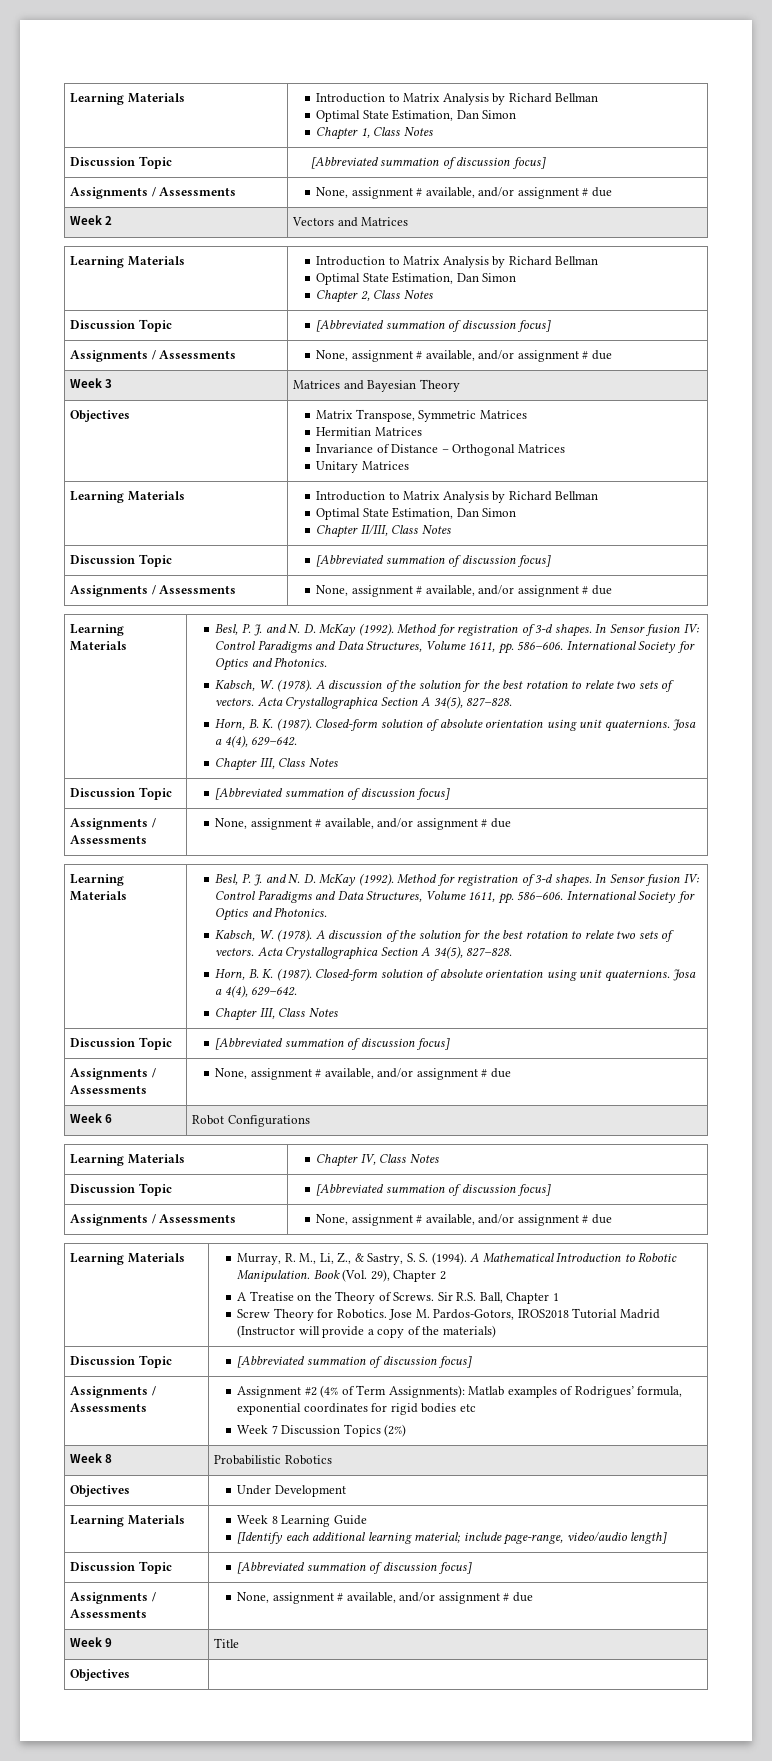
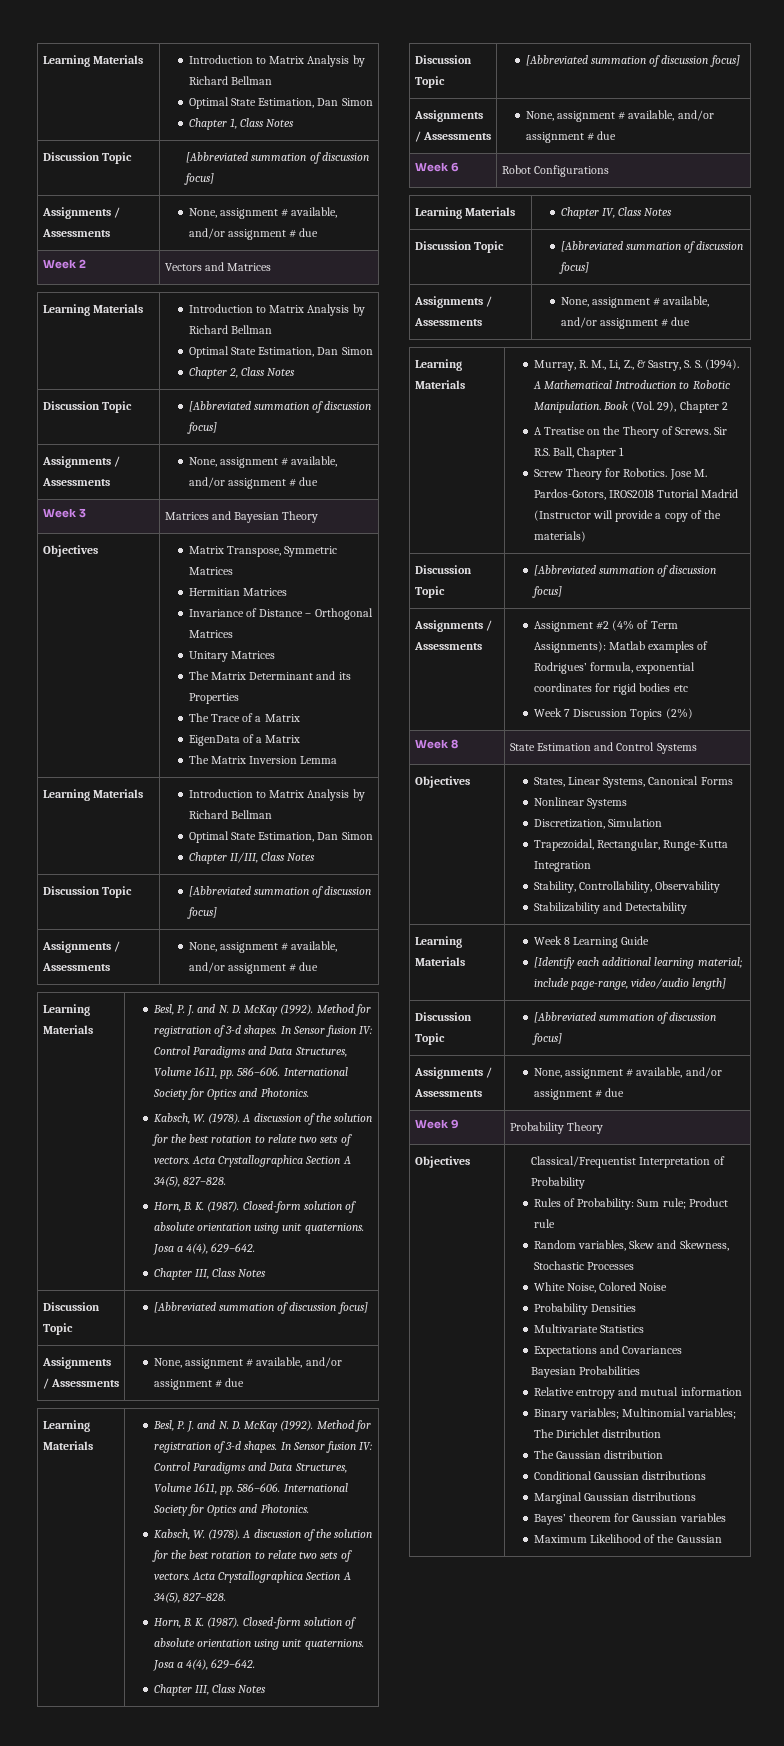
(409, 465) none -> [188,671,351,680] [188,693,239,704] [188,713,300,722] [188,734,301,746] [188,755,338,764] // The Matrix Determinant and its Properties // The Trace of a Matrix // EigenData of a Matrix // The Matrix Inversion Lemma
[214,1455,332,1465] [70,1485,131,1497] [237,1485,346,1497] Probabilistic Robotics // Objectives | Under Development -> [509,742,697,754] [414,776,470,788] [533,776,733,788] [533,797,627,809] [533,818,662,829] [533,839,729,851] [533,861,591,872] [533,881,721,893] [533,902,688,914] State Estimation and Control Systems // Objectives | States, Linear Systems, Canonical Forms // Nonlinear Systems // Discretization, Simulation // Trapezoidal, Rectangular, Runge-Kutta Integration // Stability, Controllability, Observability // Stabilizability and Detectability
[214,1638,240,1648] [70,1669,131,1681] Title // Objectives | -> [509,1122,603,1134] [414,1156,470,1168] [531,1156,725,1168] [531,1177,586,1189] [533,1198,728,1210] [533,1219,555,1228] [533,1240,729,1251] [533,1261,634,1270] [533,1282,668,1293] [533,1303,636,1315] [533,1324,644,1333] [533,1345,683,1357] [531,1366,641,1378] [533,1387,742,1399] [533,1408,737,1420] [533,1429,662,1438] [533,1450,664,1459] [533,1471,707,1480] [533,1492,697,1504] [533,1513,726,1525] [533,1534,722,1543] Probability Theory // Objectives | Classical/Frequentist Interpretation of Probability // Rules of Probability: Sum rule; Product rule // Random variables, Skew and Skewness, Stochastic Processes // White Noise, Colored Noise // Probability Densities // Multivariate Statistics // Expectations and Covariances // Bayesian Probabilities // Relative entropy and mutual information // Binary variables; Multinomial variables; The Dirichlet distribution // The Gaussian distribution // Conditional Gaussian distributions // Marginal Gaussian distributions // Bayes’ theorem for Gaussian variables // Maximum Likelihood of the Gaussian

